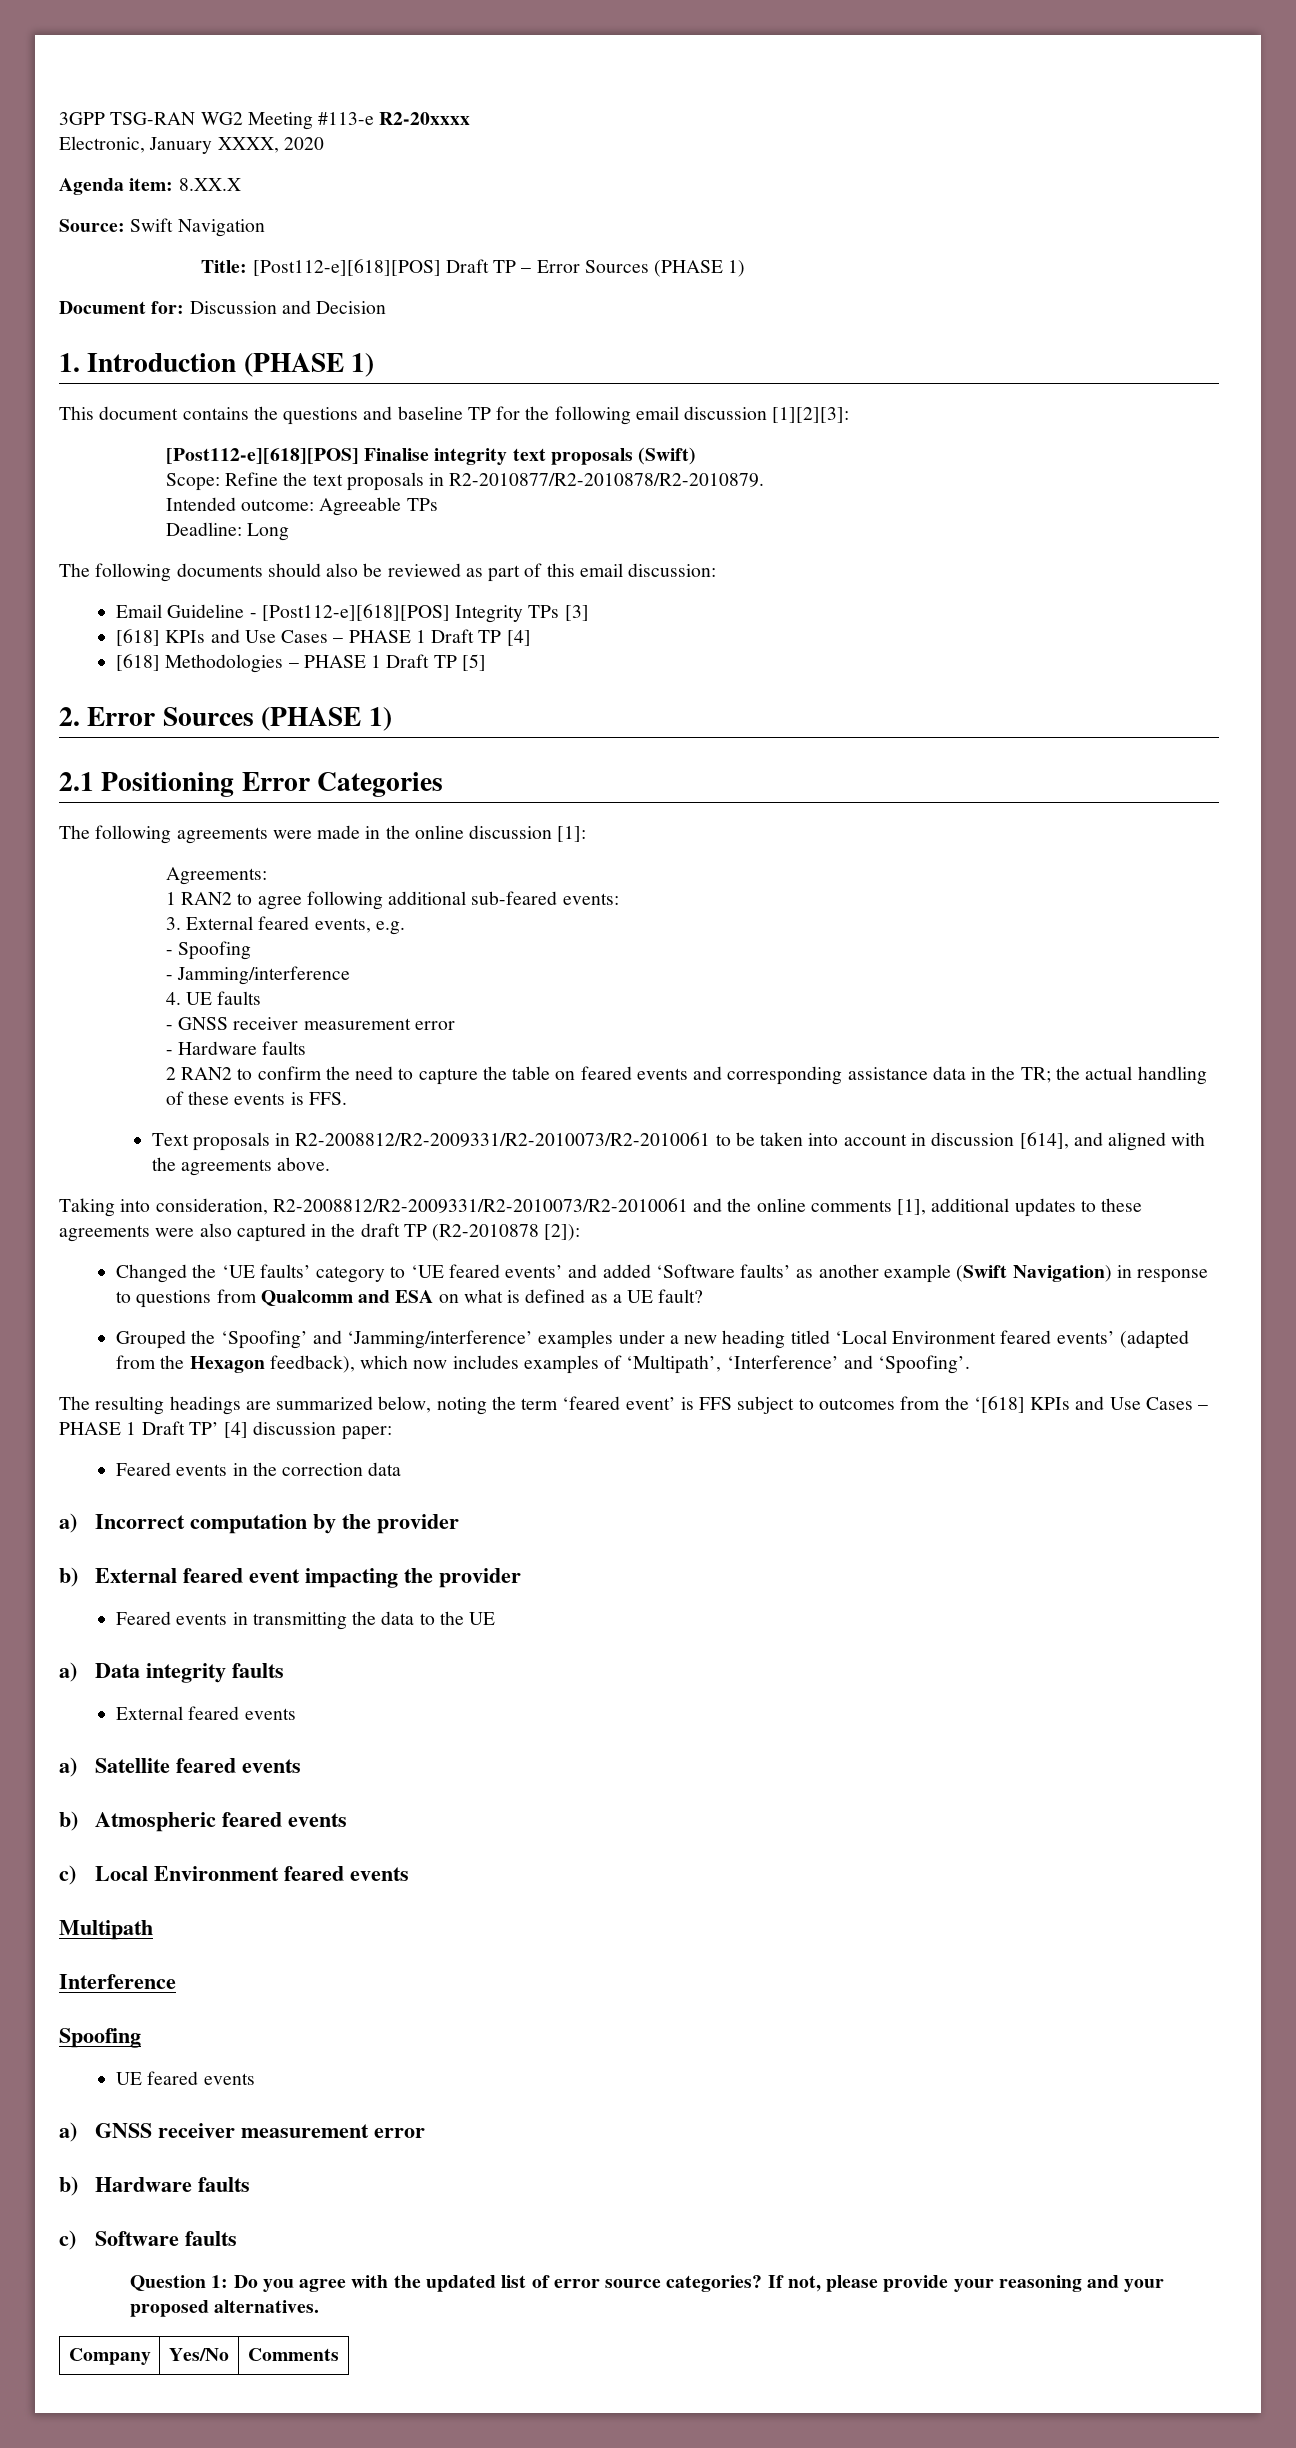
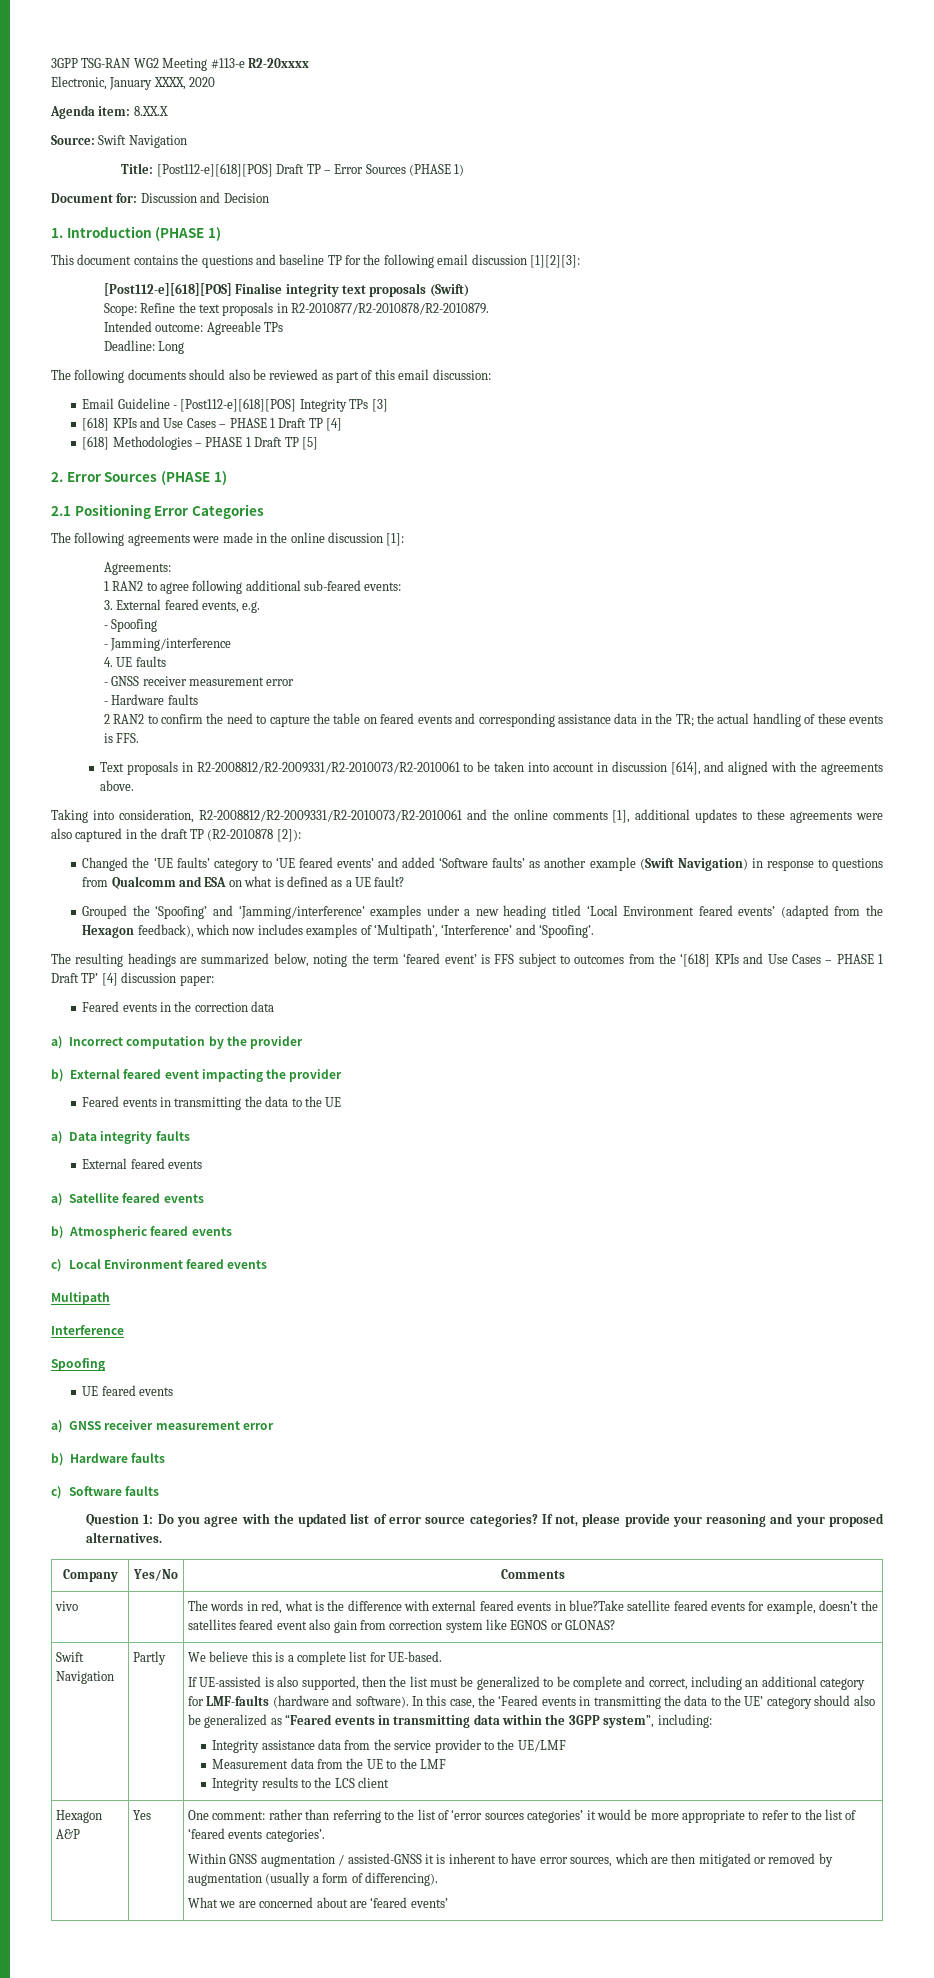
(339, 2354) none -> [55,1601,79,1611] [188,1600,878,1614] [188,1619,616,1633] [56,1652,85,1662] [56,1671,115,1684] [133,1651,167,1665] [188,1651,443,1665] [188,1676,866,1690] [188,1695,875,1709] [188,1714,712,1728] [212,1739,566,1753] [212,1758,446,1769] [212,1777,390,1791] [56,1810,103,1823] [56,1829,81,1839] [133,1810,152,1820] [188,1809,857,1823] [188,1828,325,1842] [188,1853,833,1867] [188,1872,438,1886] [188,1897,448,1908] // vivo | | The words in red, what is the difference with external feared events in blue?Take satellite feared events for example, doesn’t the satellites feared event also gain from correction system like EGNOS or GLONAS? // Swift Navigation | Partly | We believe this is a complete list for UE-based. // If UE-assisted is also supported, then the list must be generalized to be complete and correct, including an additional category for LMF-faults (hardware and software). In this case, the ‘Feared events in transmitting the data to the UE’ category should also be generalized as “Feared events in transmitting data within the 3GPP system”, including: // Integrity assistance data from the service provider to the UE/LMF // Measurement data from the UE to the LMF // Integrity results to the LCS client // Hexagon A&P | Yes | One comment: rather than referring to the list of ‘error sources categories’ it would be more appropriate to refer to the list of ‘feared events categories’. // Within GNSS augmentation / assisted-GNSS it is inherent to have error sources, which are then mitigated or removed by augmentation (usually a form of differencing). // What we are concerned about are ‘feared events’

